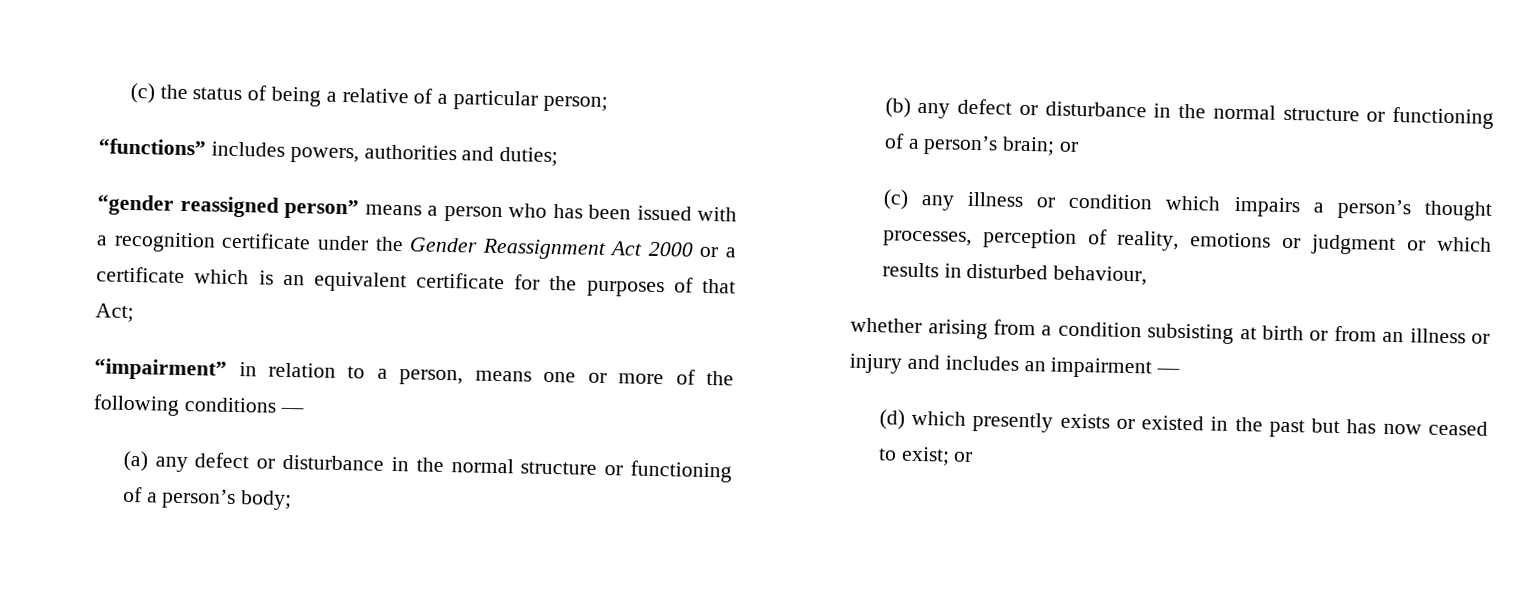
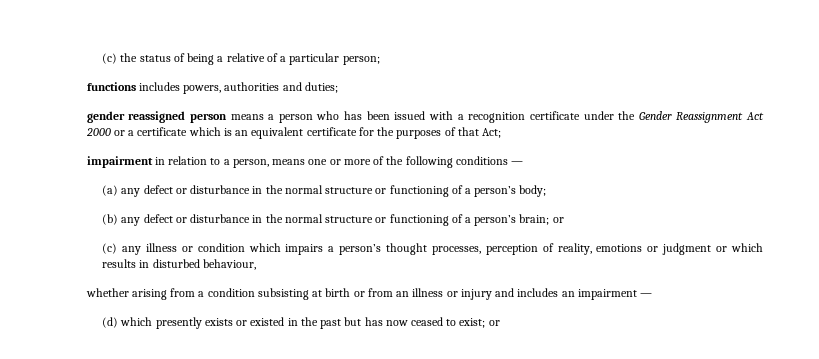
[98,138,207,156] “functions” -> [86,82,136,91] functions
[97,194,360,220] “gender reassigned person” -> [86,111,227,123] gender reassigned person
[94,358,228,381] “impairment” -> [86,156,153,168] impairment

